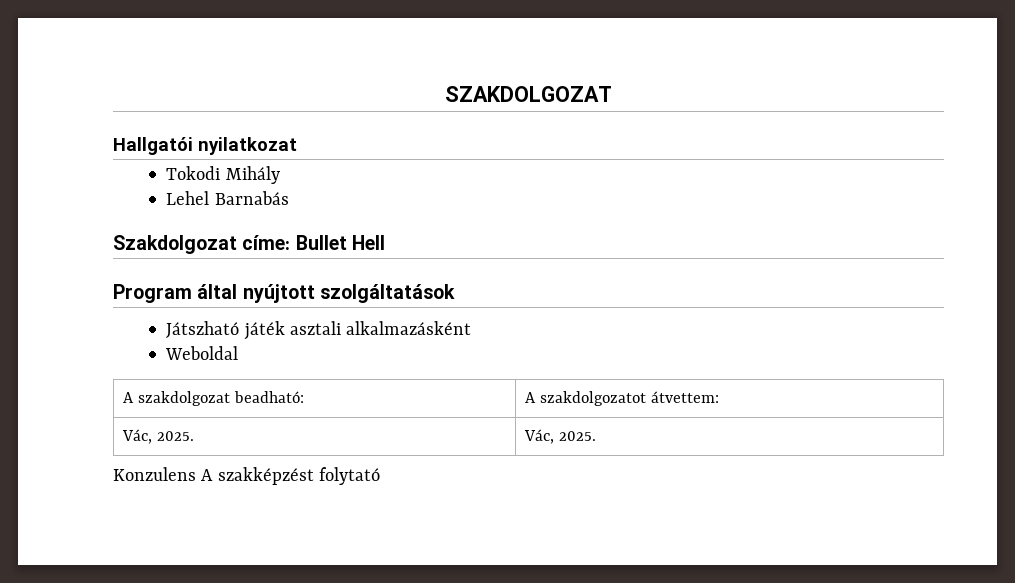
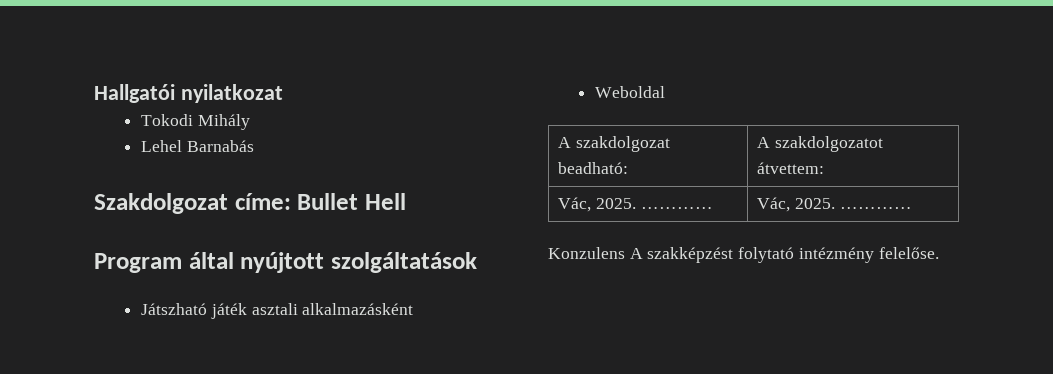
[445,86,612,102] SZAKDOLGOZAT // -> (94, 93) none
[524,429,597,444] | Vác, 2025. -> [640,207,713,209] [757,197,912,212] ………… | Vác, 2025. …………
(380, 476) none -> [798,247,939,263] intézmény felelőse.

